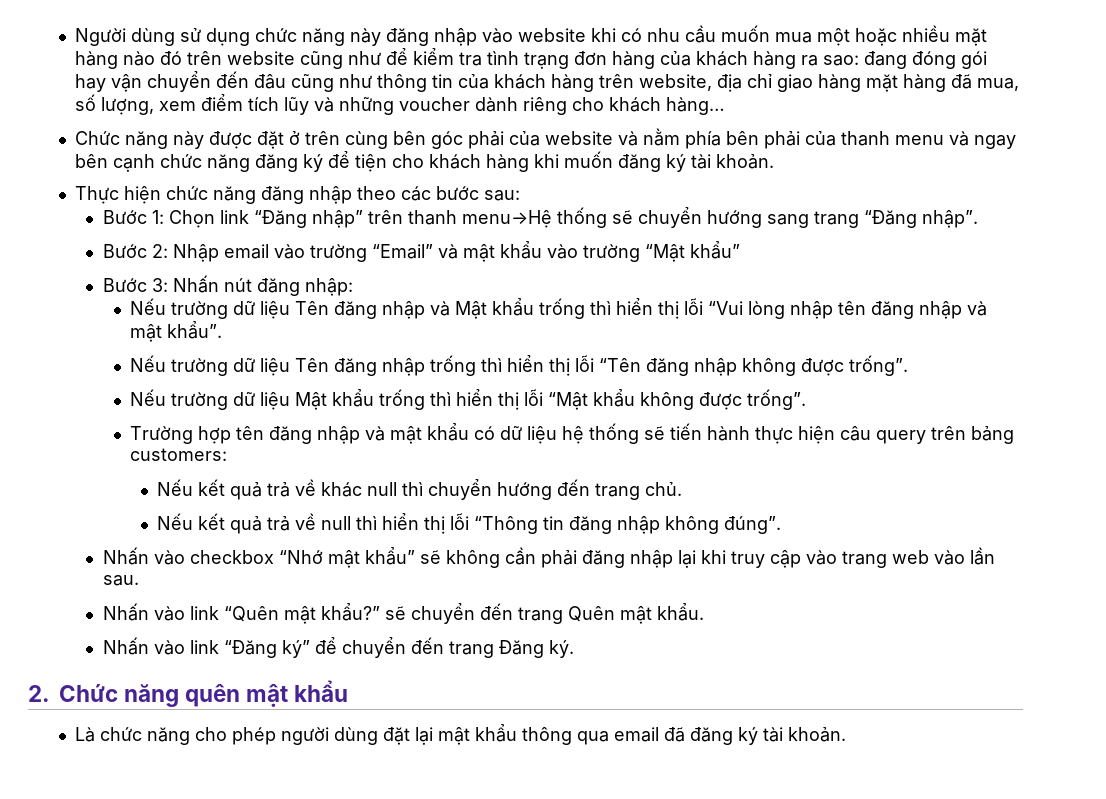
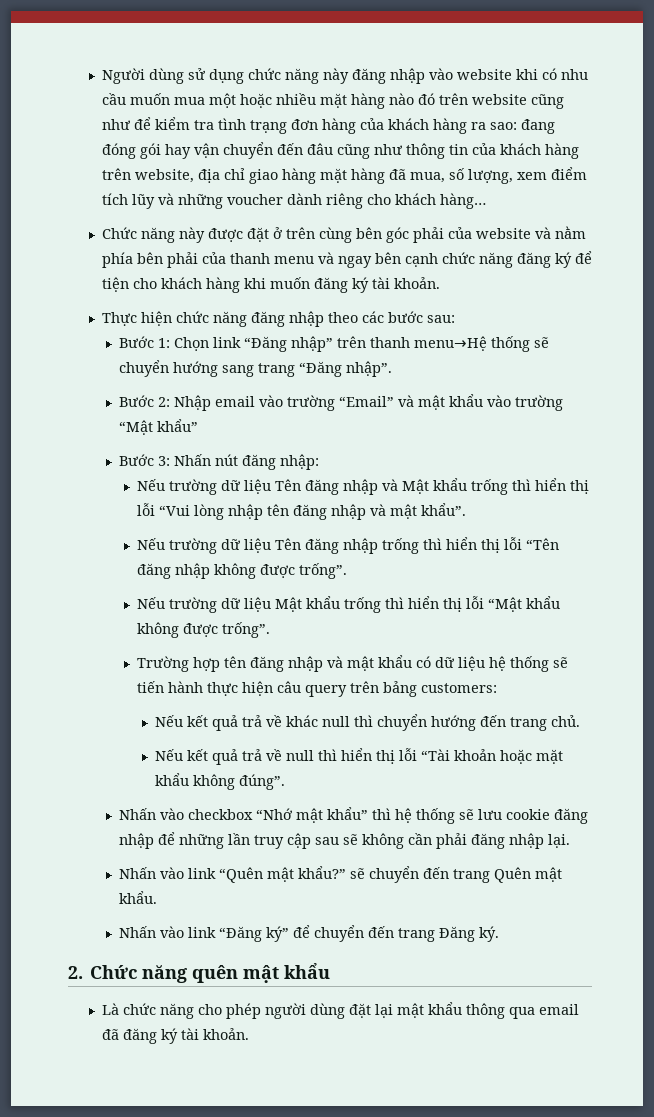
[474,516,661,534] “Thông tin đăng nhập -> [420,749,563,764] [154,773,189,786] “Tài khoản hoặc mặt khẩu
(415, 556) none -> [372,808,589,824] [119,832,340,849] thì hệ thống sẽ lưu cookie đăng nhập để những lần truy cập sau
[677,547,995,568] [102,575,139,586] lại khi truy cập vào trang web vào lần sau. -> [548,834,571,848] lại.

